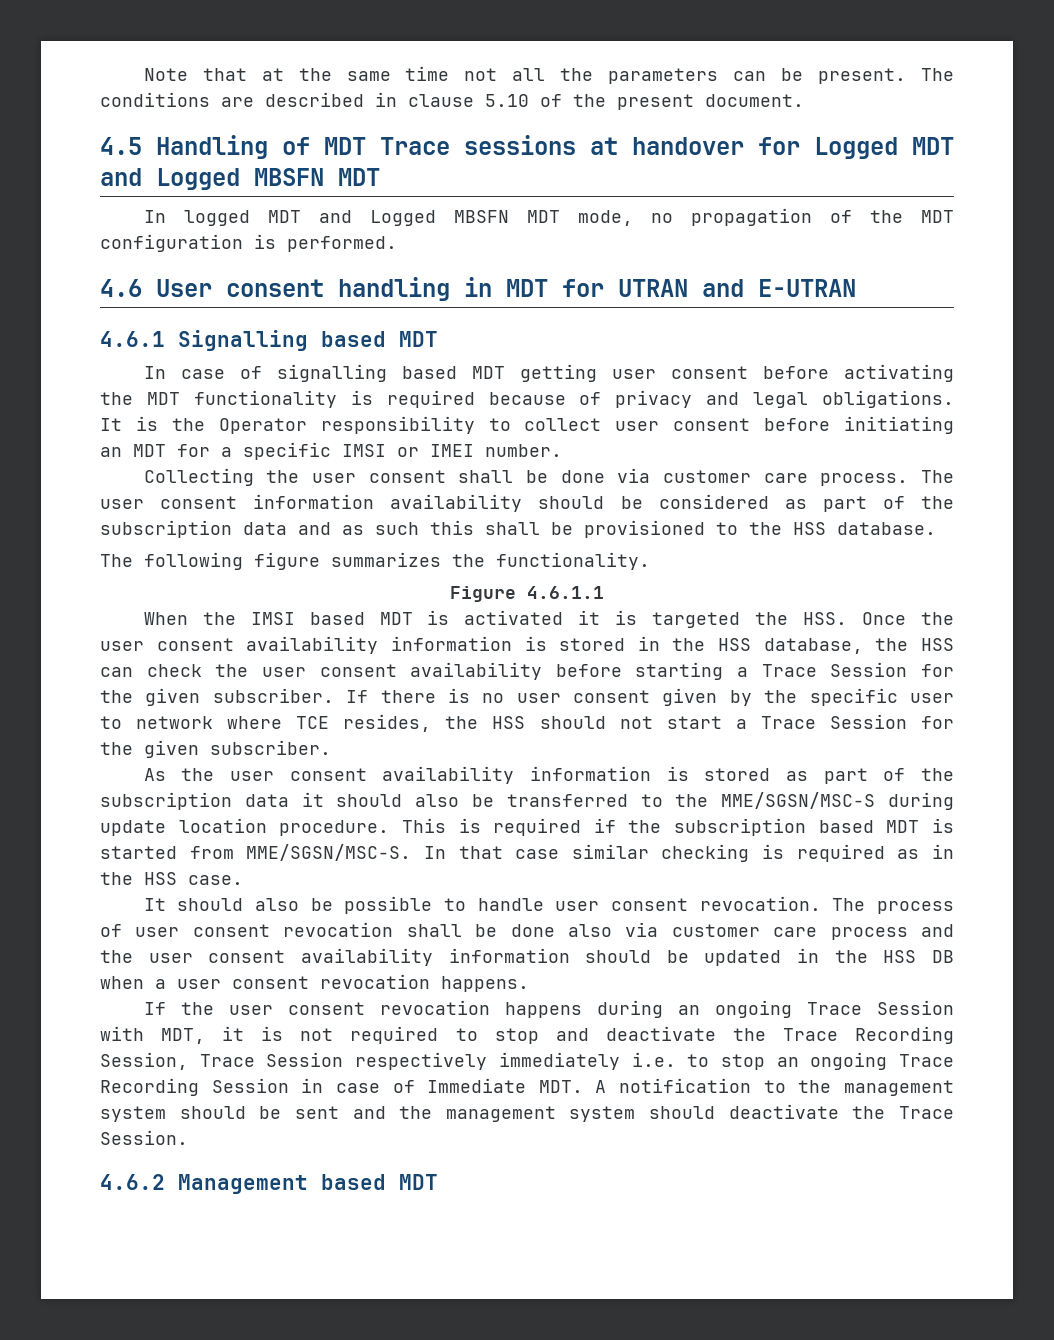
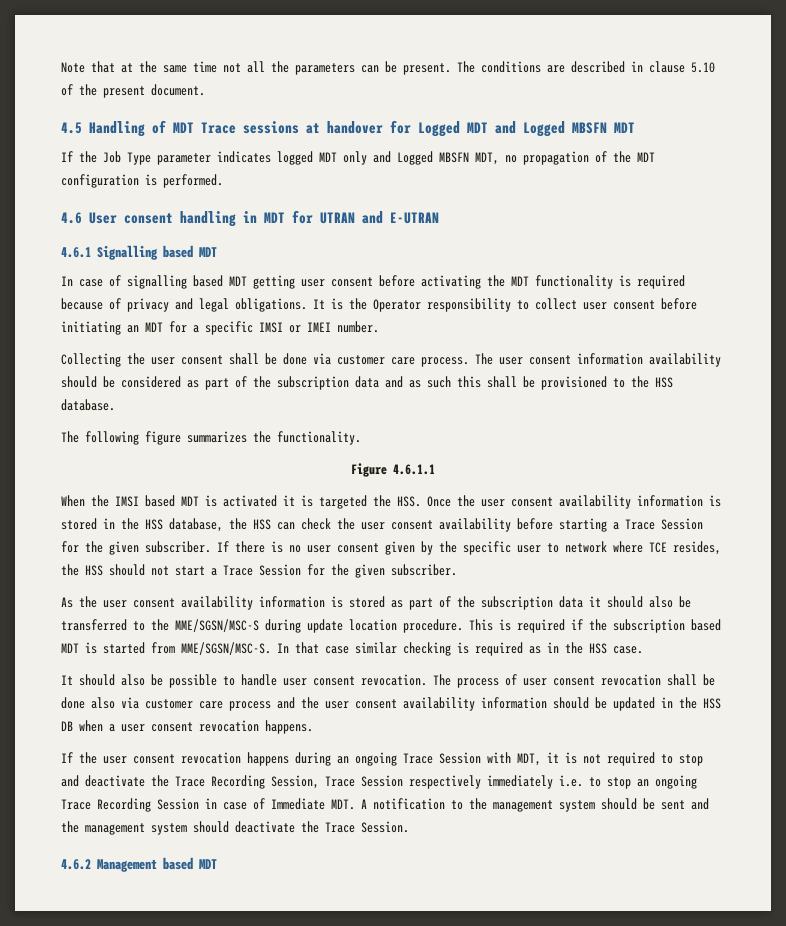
[143,210,166,223] In -> [61,151,271,165] If the Job Type parameter indicates
[318,210,633,226] and Logged MBSFN MDT mode, -> [343,151,499,165] only and Logged MBSFN MDT,

